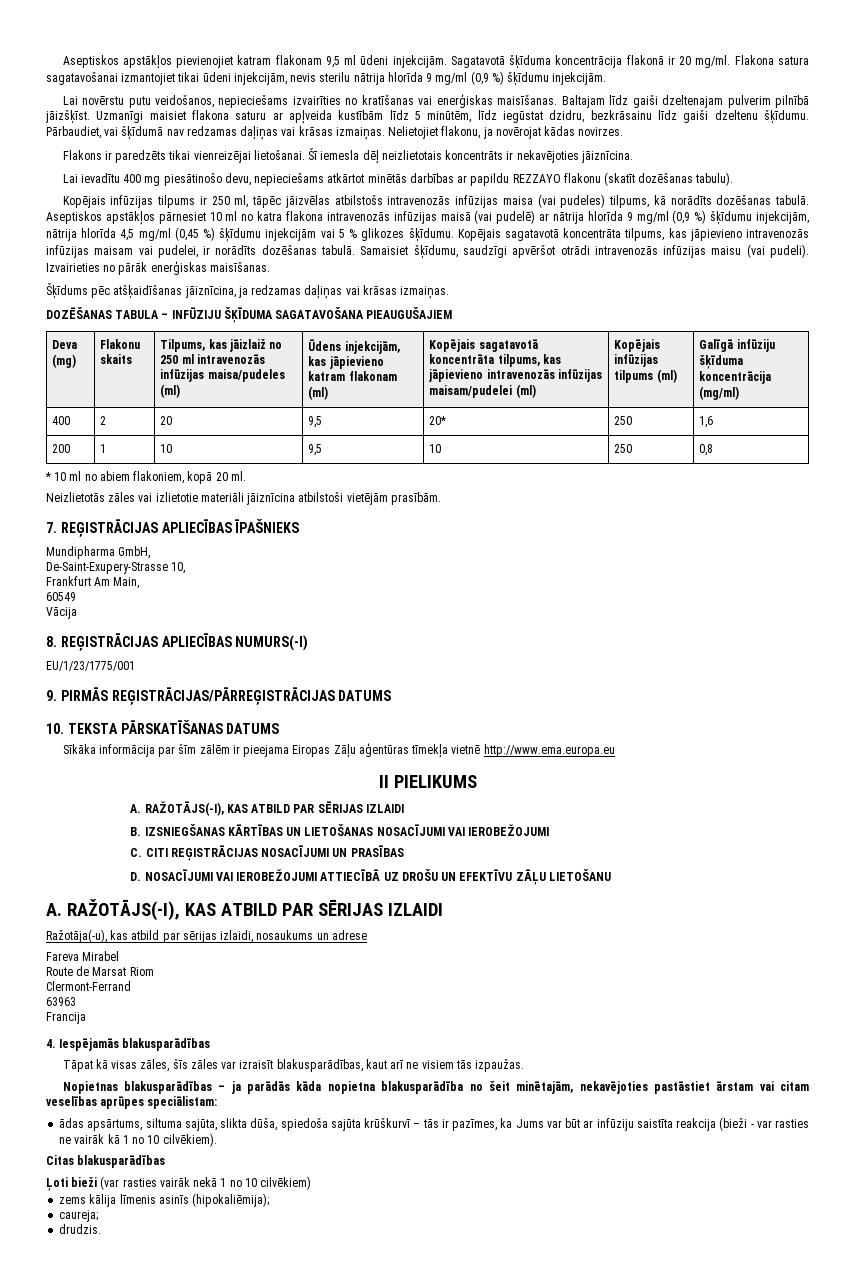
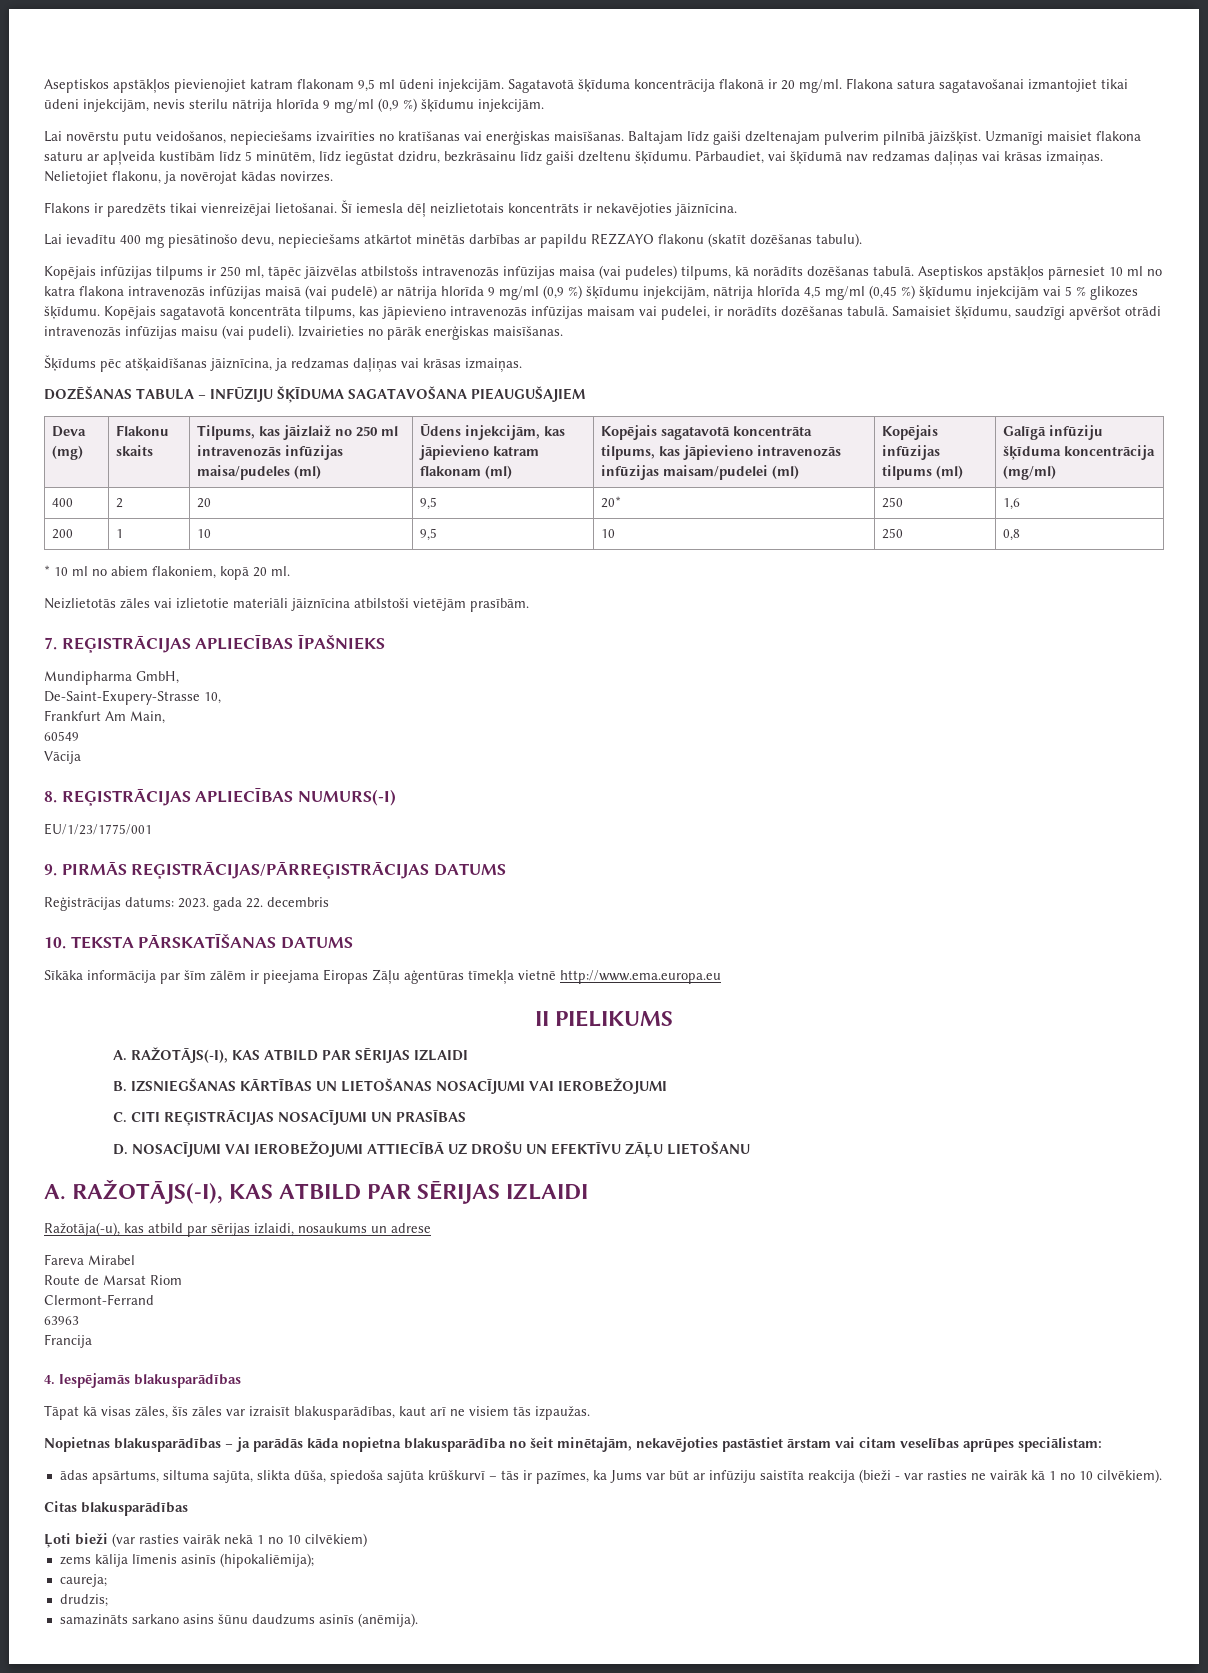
(392, 695) none -> [44,897,329,911] // Reģistrācijas datums: 2023. gada 22. decembris
[59,1224,102,1234] drudzis. -> [59,1594,108,1607] [59,1613,418,1627] drudzis; // samazināts sarkano asins šūnu daudzums asinīs (anēmija).

